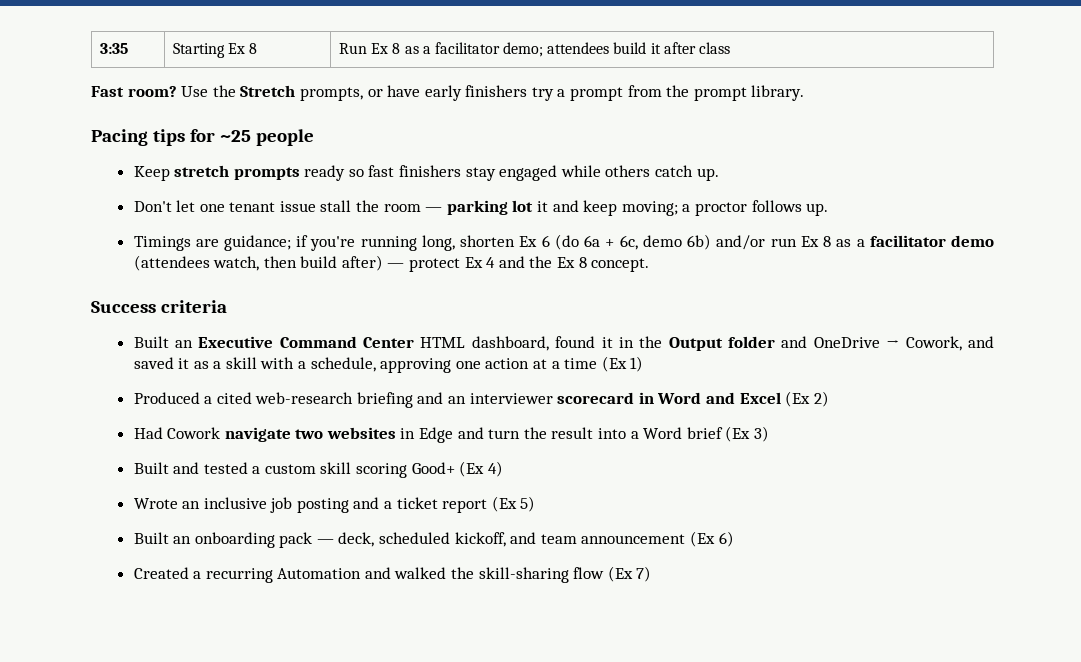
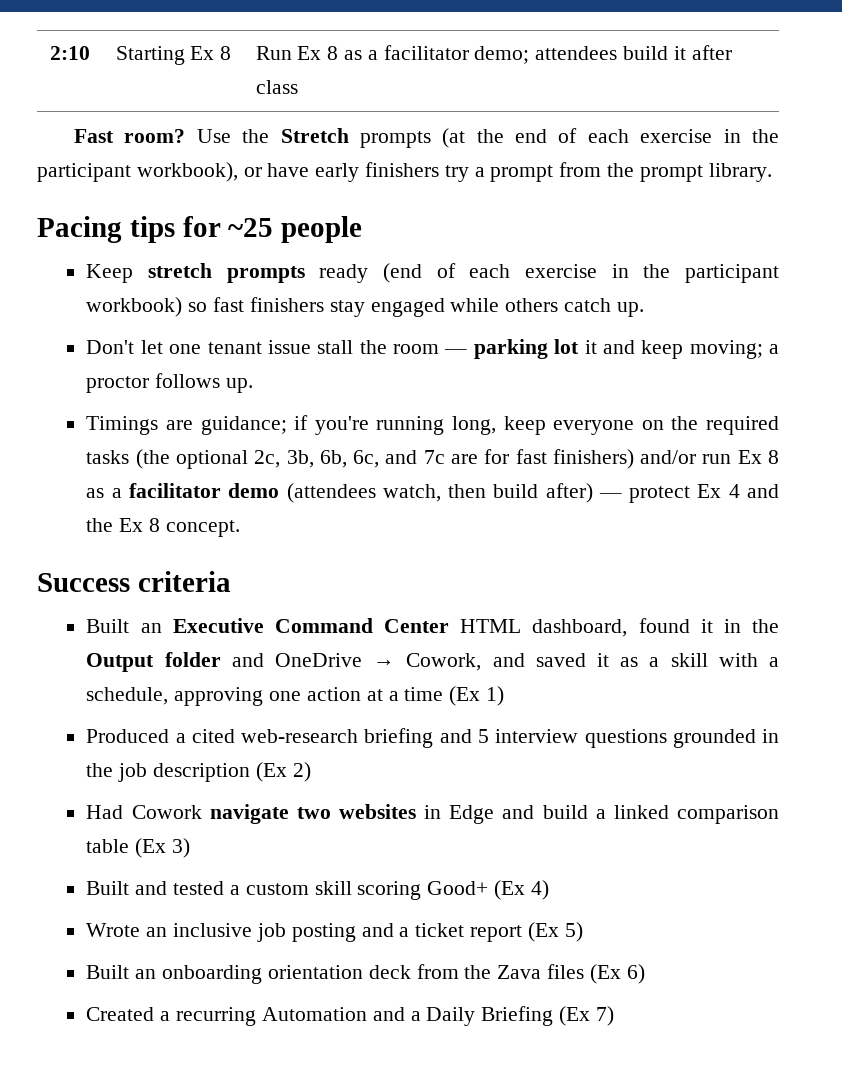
[99,43,128,54] 3:35 -> [49,46,90,60] 2:10
[299,87,363,101] prompts, -> [359,128,780,148] [37,162,238,182] prompts (at the end of each exercise in the participant workbook),
(346, 173) none -> [383,263,779,283] [86,297,183,317] (end of each exercise in the participant workbook)
[460,234,712,250] shorten Ex 6 (do 6a + 6c, demo 6b) -> [503,416,779,435] [86,449,634,469] keep everyone on the required tasks (the optional 2c, 3b, 6b, 6c, and 7c are for fast finishers)
[448,392,781,404] an interviewer scorecard in Word and Excel -> [477,729,780,748] [86,763,251,782] 5 interview questions grounded in the job description
[488,427,723,439] turn the result into a Word brief -> [542,805,779,824] [86,839,130,853] build a linked comparison table
[279,532,686,548] pack — deck, scheduled kickoff, and team announcement -> [267,964,584,979] orientation deck from the Zava files
[394,567,605,583] walked the skill-sharing flow -> [410,1006,554,1026] a Daily Briefing

